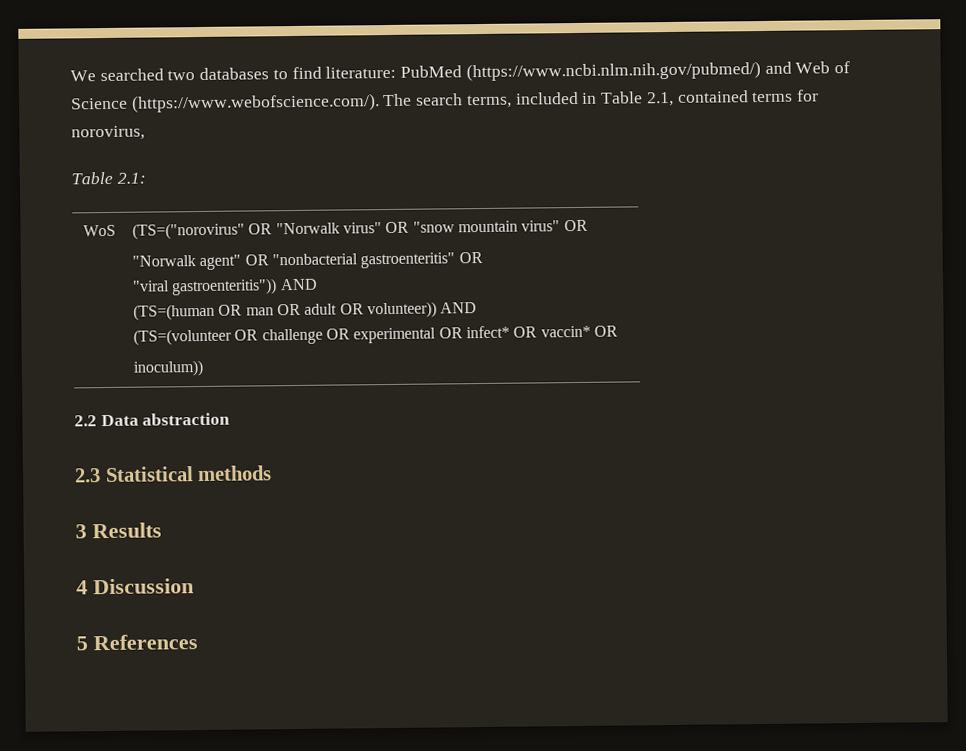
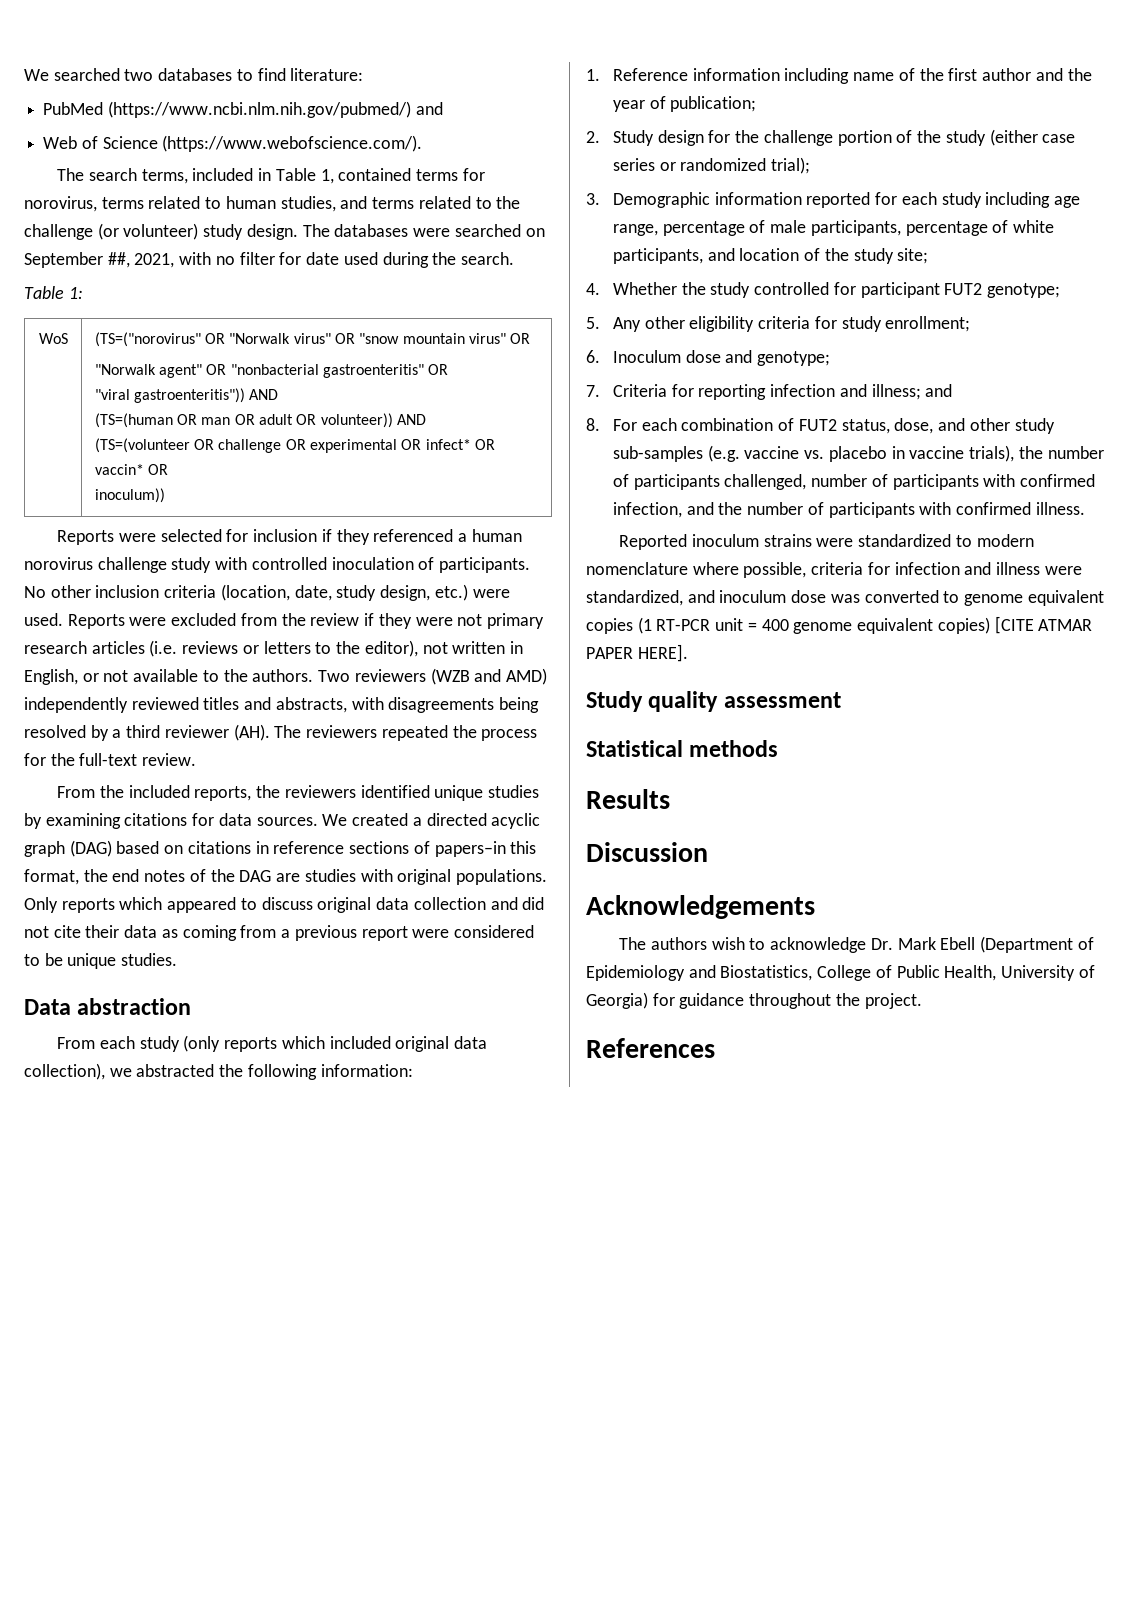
(397, 72) none -> (364, 74) //
(792, 67) none -> (443, 108) //
(380, 103) none -> (423, 143) //
[645,91,674,107] 2.1, -> [320,169,334,184] 1,
[71,171,146,185] // Table 2.1: -> [101,196,521,212] [24,223,545,240] [24,252,514,268] [24,286,83,299] terms related to human studies, and terms related to the challenge (or volunteer) study design. The databases were searched on September ##, 2021, with no filter for date used during the search. // Table 1:
[74,412,231,427] [74,468,101,483] 2.2 Data abstraction // 2.3 -> [57,529,522,545] [24,557,531,573] [24,584,510,601] [24,613,544,629] [24,640,523,657] [24,668,547,685] [24,697,540,713] [24,724,538,741] [24,753,197,766] [57,785,539,801] [24,813,541,829] [24,840,537,857] [24,869,547,885] [24,897,545,913] [24,925,534,941] [24,953,178,969] [24,998,192,1015] [57,1035,487,1052] [24,1063,413,1080] [586,68,1092,84] [612,96,757,112] [586,129,1076,146] [612,157,811,174] [586,192,1081,208] [612,220,1055,236] [612,248,929,264] [586,282,1061,298] [586,316,971,332] [586,350,831,366] [586,384,953,400] [586,418,1055,434] [612,445,1104,462] [612,474,1096,490] [612,502,1085,518] [619,534,1034,550] [586,562,1082,578] [586,590,1104,606] [586,616,1093,634] [586,644,688,662] [586,691,841,712] Reports were selected for inclusion if they referenced a human norovirus challenge study with controlled inoculation of participants. No other inclusion criteria (location, date, study design, etc.) were used. Reports were excluded from the review if they were not primary research articles (i.e. reviews or letters to the editor), not written in English, or not available to the authors. Two reviewers (WZB and AMD) independently reviewed titles and abstracts, with disagreements being resolved by a third reviewer (AH). The reviewers repeated the process for the full-text review. // From the included reports, the reviewers identified unique studies by examining citations for data sources. We created a directed acyclic graph (DAG) based on citations in reference sections of papers–in this format, the end notes of the DAG are studies with original populations. Only reports which appeared to discuss original data collection and did not cite their data as coming from a previous report were considered to be unique studies. // Data abstraction // From each study (only reports which included original data collection), we abstracted the following information: // 1. Reference information including name of the first author and the year of publication; // 2. Study design for the challenge portion of the study (either case series or randomized trial); // 3. Demographic information reported for each study including age range, percentage of male participants, percentage of white participants, and location of the study site; // 4. Whether the study controlled for participant FUT2 genotype; // 5. Any other eligibility criteria for study enrollment; // 6. Inoculum dose and genotype; // 7. Criteria for reporting infection and illness; and // 8. For each combination of FUT2 status, dose, and other study sub-samples (e.g. vaccine vs. placebo in vaccine trials), the number of participants challenged, number of participants with confirmed infection, and the number of participants with confirmed illness. // Reported inoculum strains were standardized to modern nomenclature where possible, criteria for infection and illness were standardized, and inoculum dose was converted to genome equivalent copies (1 RT-PCR unit = 400 genome equivalent copies) [CITE ATMAR PAPER HERE]. // Study quality assessment //
[75,524,87,539] 3 -> (779, 748) none
[76,580,88,595] 4 -> (670, 799) none
[76,636,88,651] 5 -> [586,895,815,919] [619,936,1094,953] [586,965,1095,981] [586,992,922,1009] Acknowledgements // The authors wish to acknowledge Dr. Mark Ebell (Department of Epidemiology and Biostatistics, College of Public Health, University of Georgia) for guidance throughout the project. //

